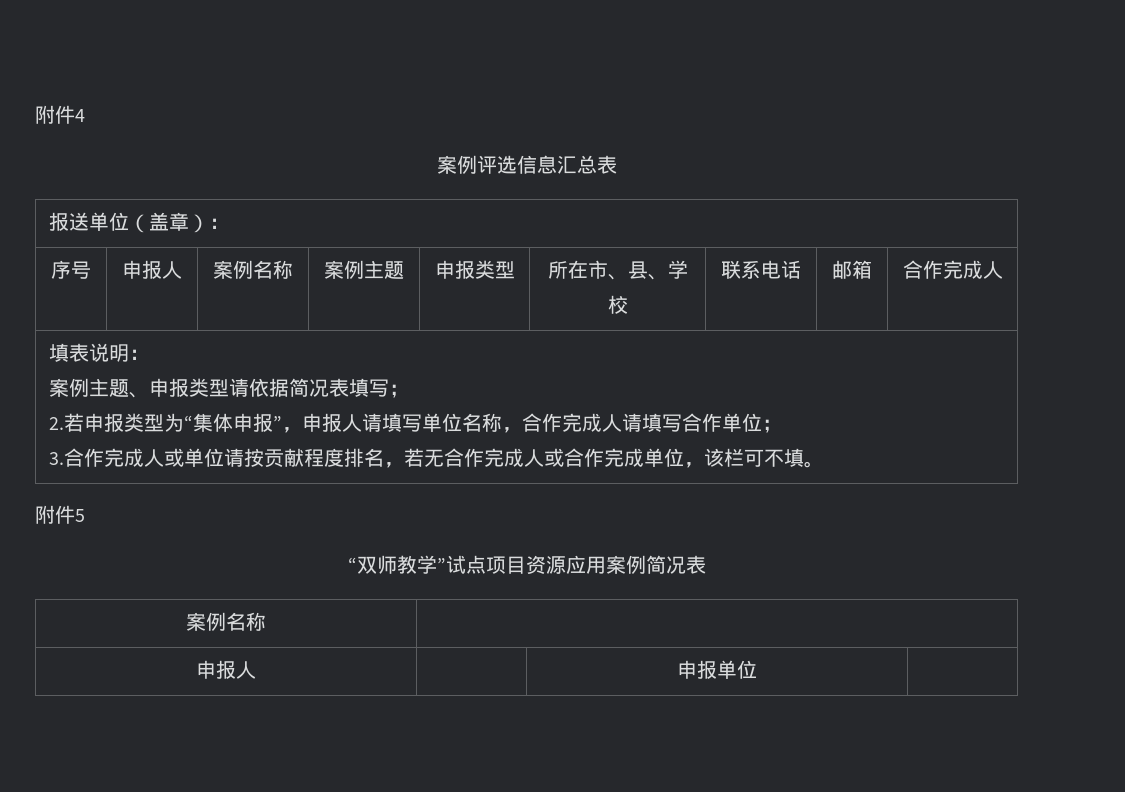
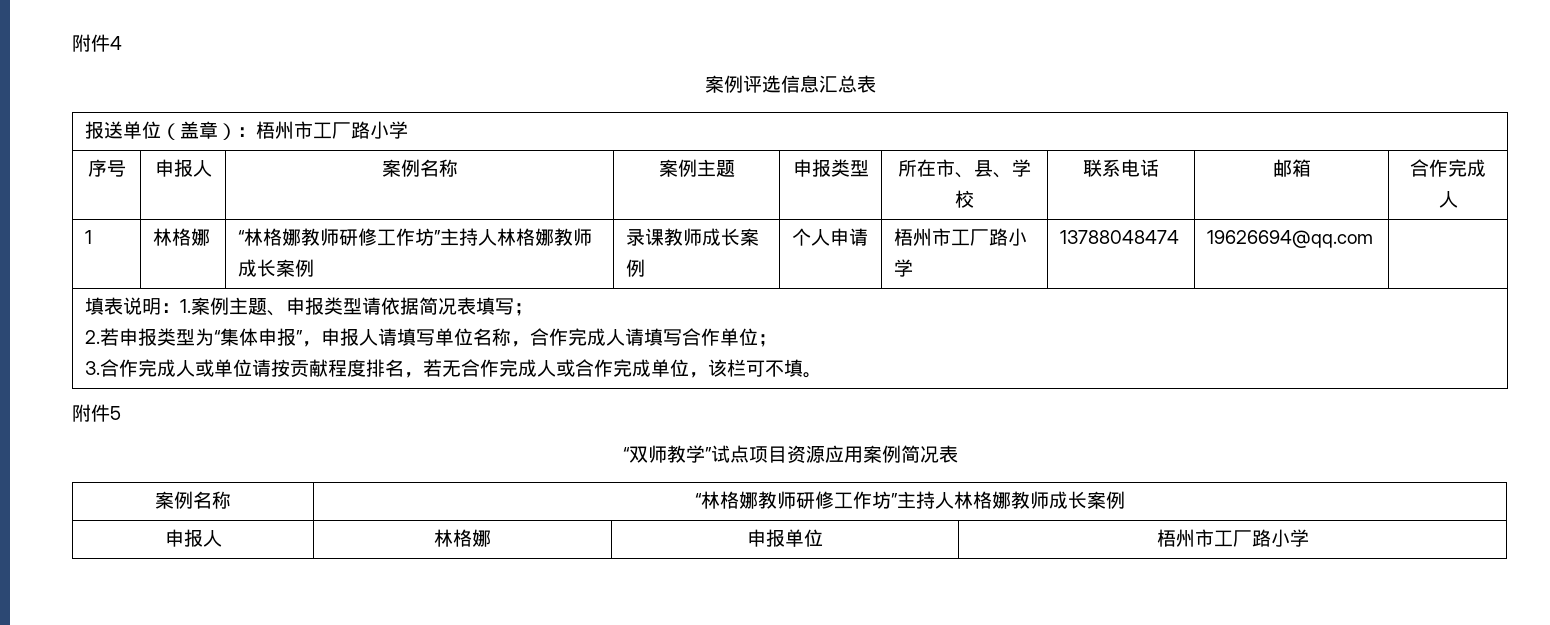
(229, 223) none -> [256,121,409,139] 梧州市工厂路小学
(1003, 270) none -> [85,230,93,244] [153,228,211,246] [238,228,593,246] [238,259,315,277] [626,228,760,246] [626,259,646,277] [792,228,869,246] [894,228,1028,246] [894,259,914,277] [1060,230,1180,244] [1207,230,1374,248] // 1 | 林格娜 | “林格娜教师研修工作坊”主持人林格娜教师成长案例 | 录课教师成长案例 | 个人申请 | 梧州市工厂路小学 | 13788048474 | 19626694@qq.com |
(149, 354) // -> [180,299,192,313] 1.
[196,660,256,679] // 申报人 | -> [695,491,1125,509] [164,529,222,547] [434,529,492,547] “林格娜教师研修工作坊”主持人林格娜教师成长案例 // 申报人 | 林格娜
(757, 669) none -> [1156,529,1309,547] 梧州市工厂路小学

